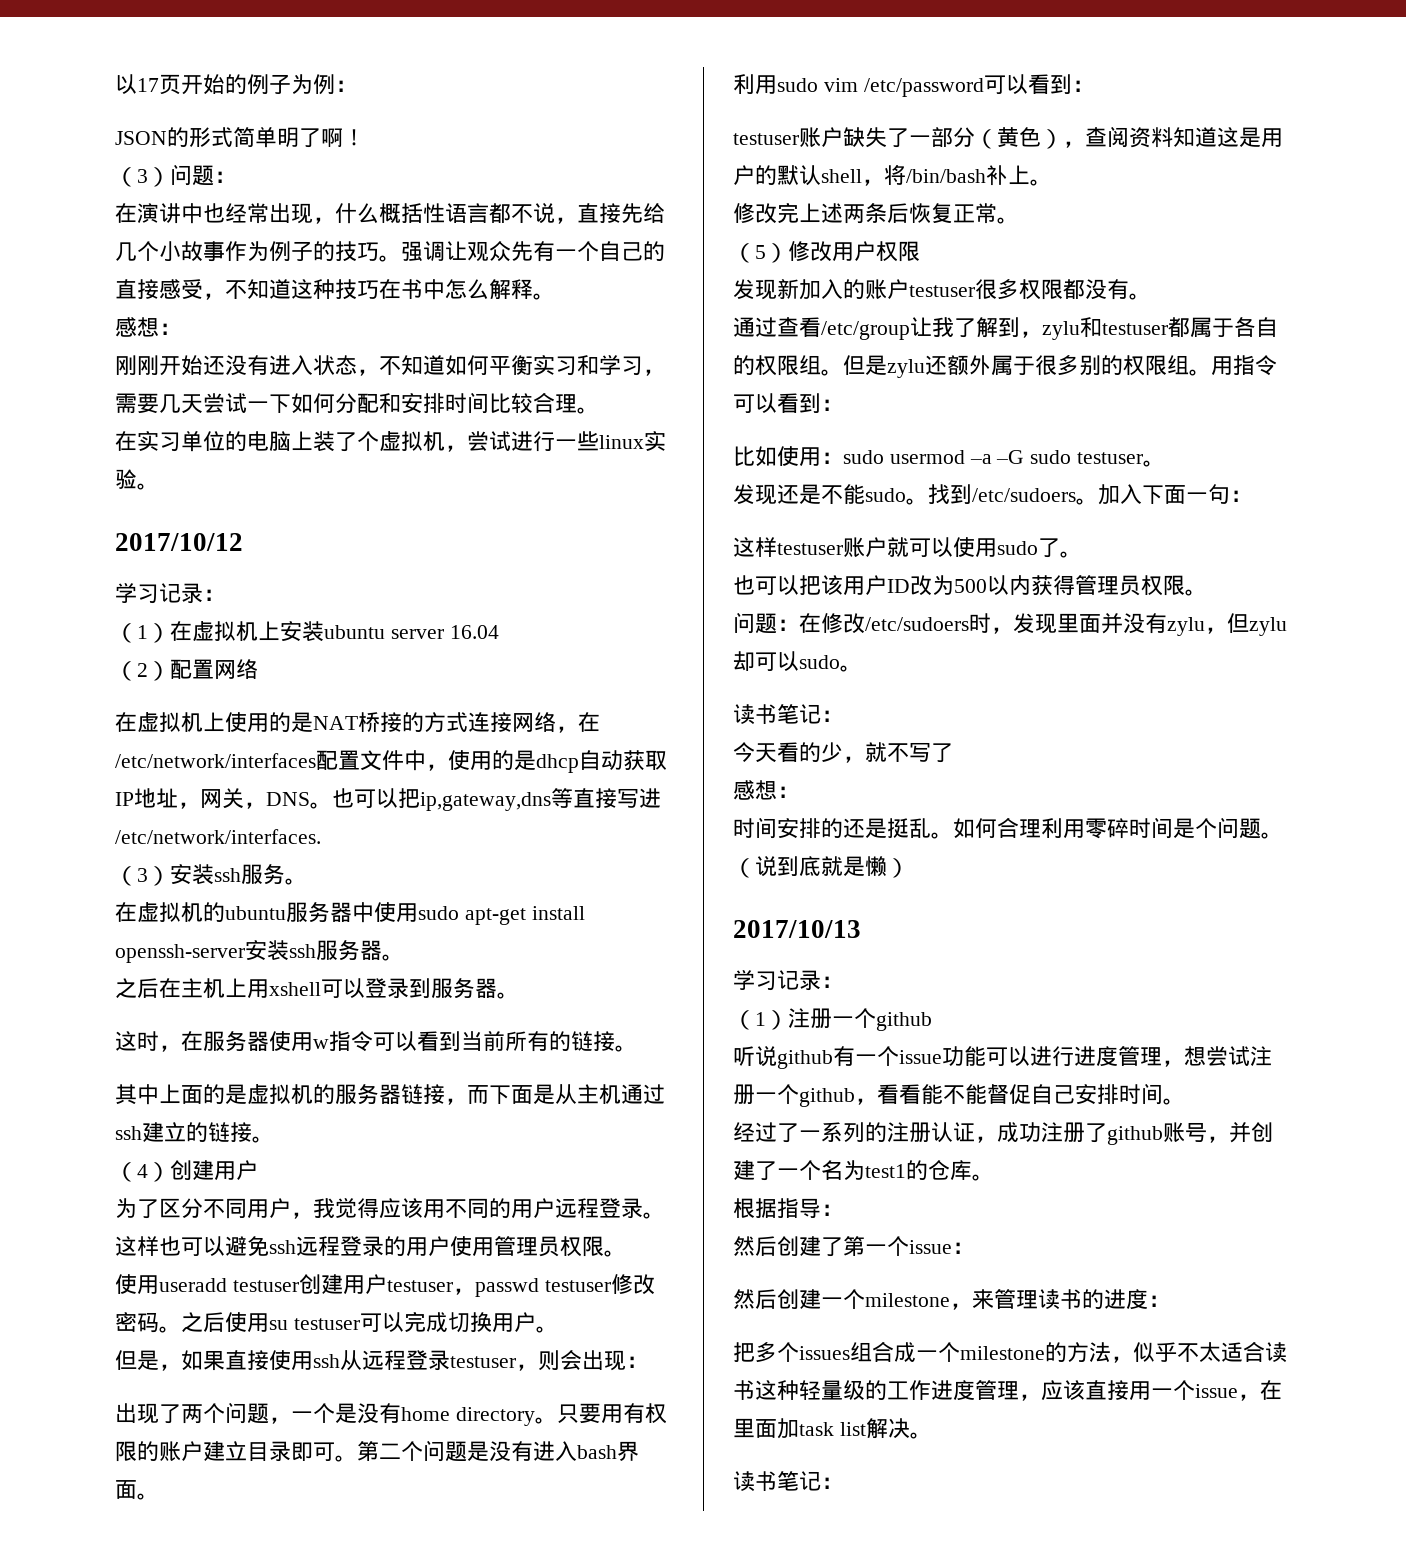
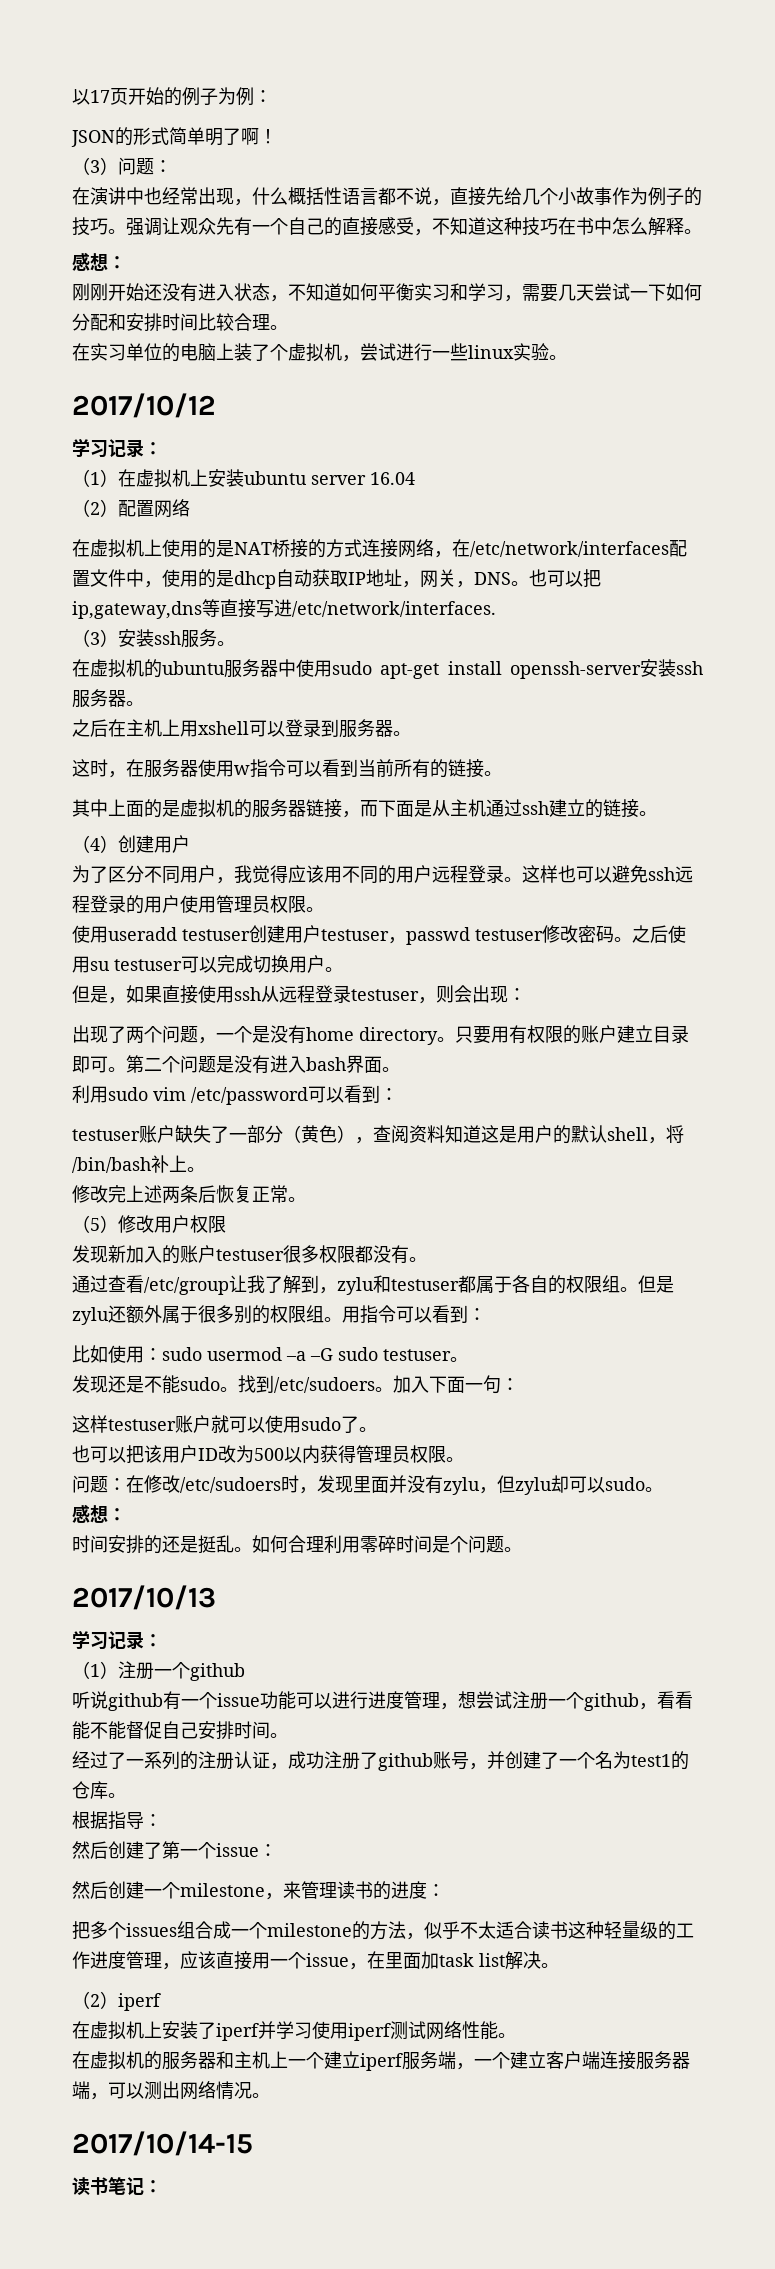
[733,704,843,725] [733,742,953,763] // 读书笔记： // 今天看的少，就不写了 -> (663, 1489) none
[733,856,909,878] （说到底就是懒） -> (522, 1549) none
(932, 1435) none -> [72,1991,161,2011] [72,2021,516,2041] [72,2051,690,2071] [72,2081,270,2100] [72,2131,253,2156] // （2）iperf // 在虚拟机上安装了iperf并学习使用iperf测试网络性能。 // 在虚拟机的服务器和主机上一个建立iperf服务端，一个建立客户端连接服务器端，可以测出网络情况。 // 2017/10/14-15

